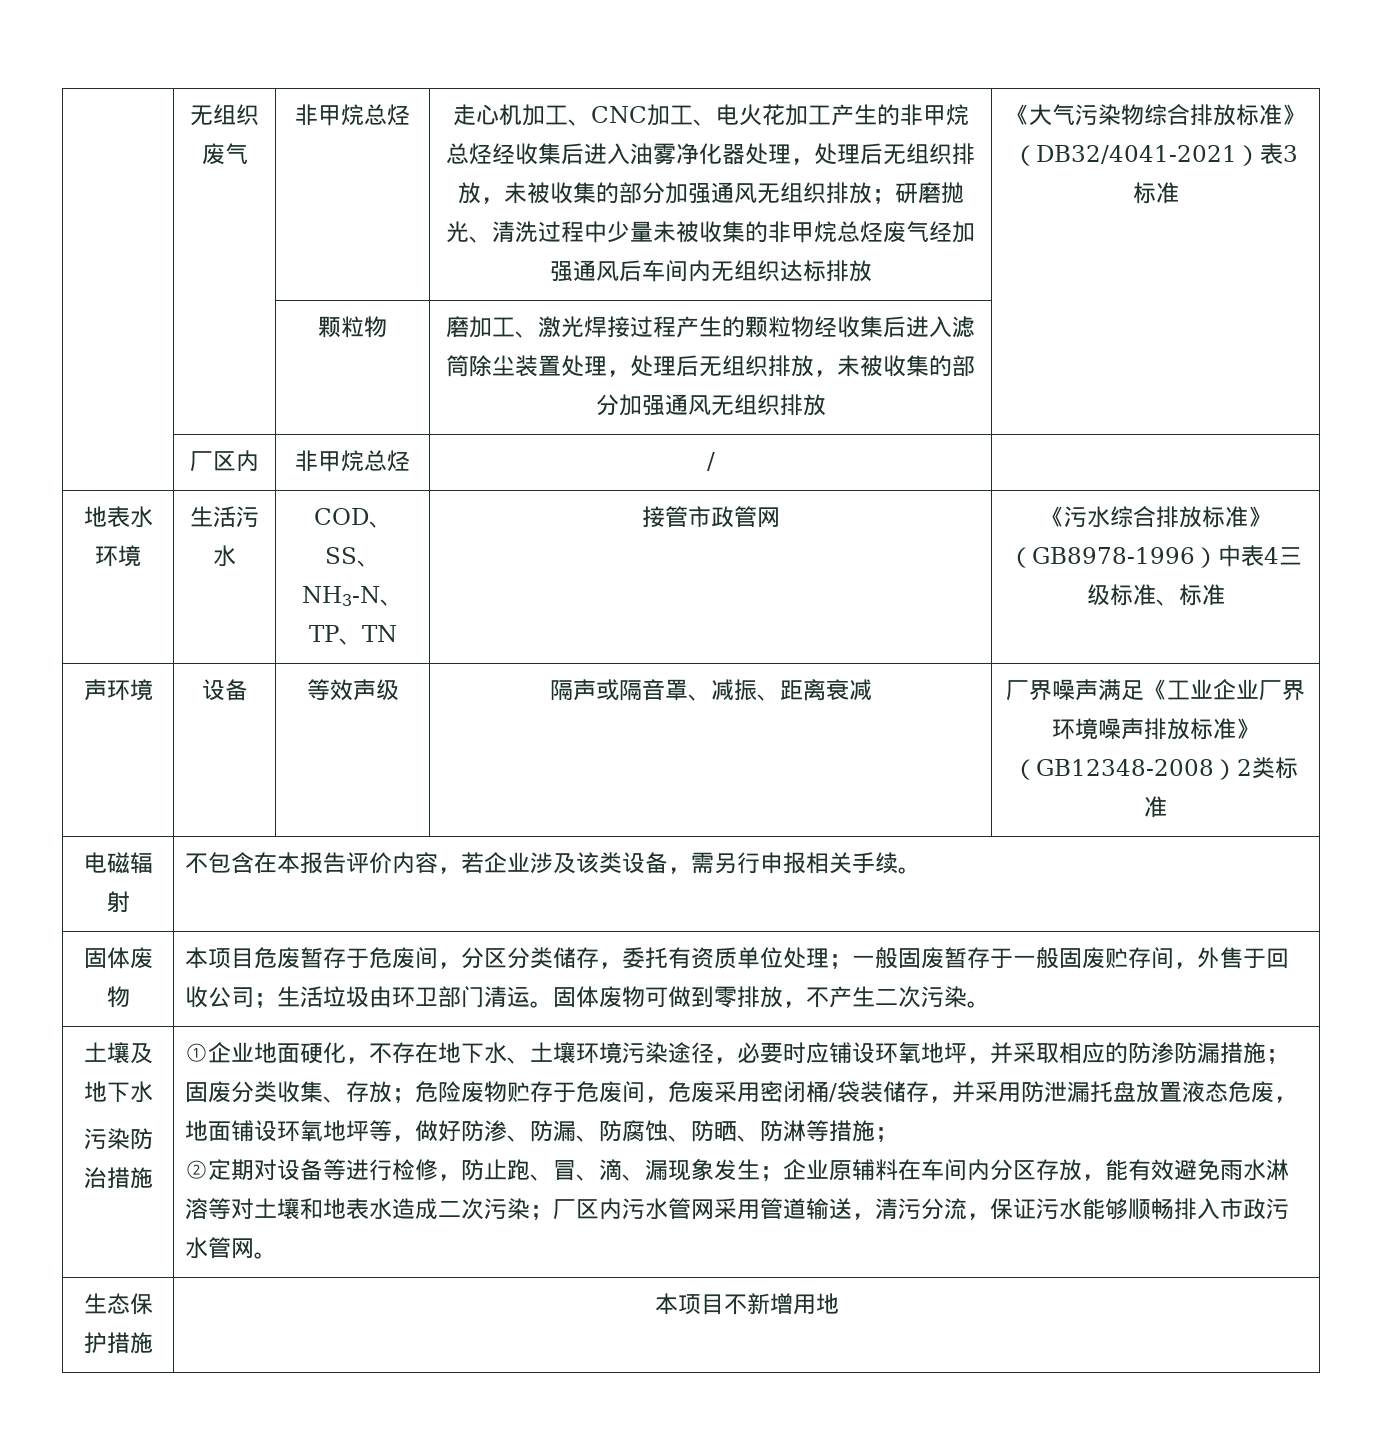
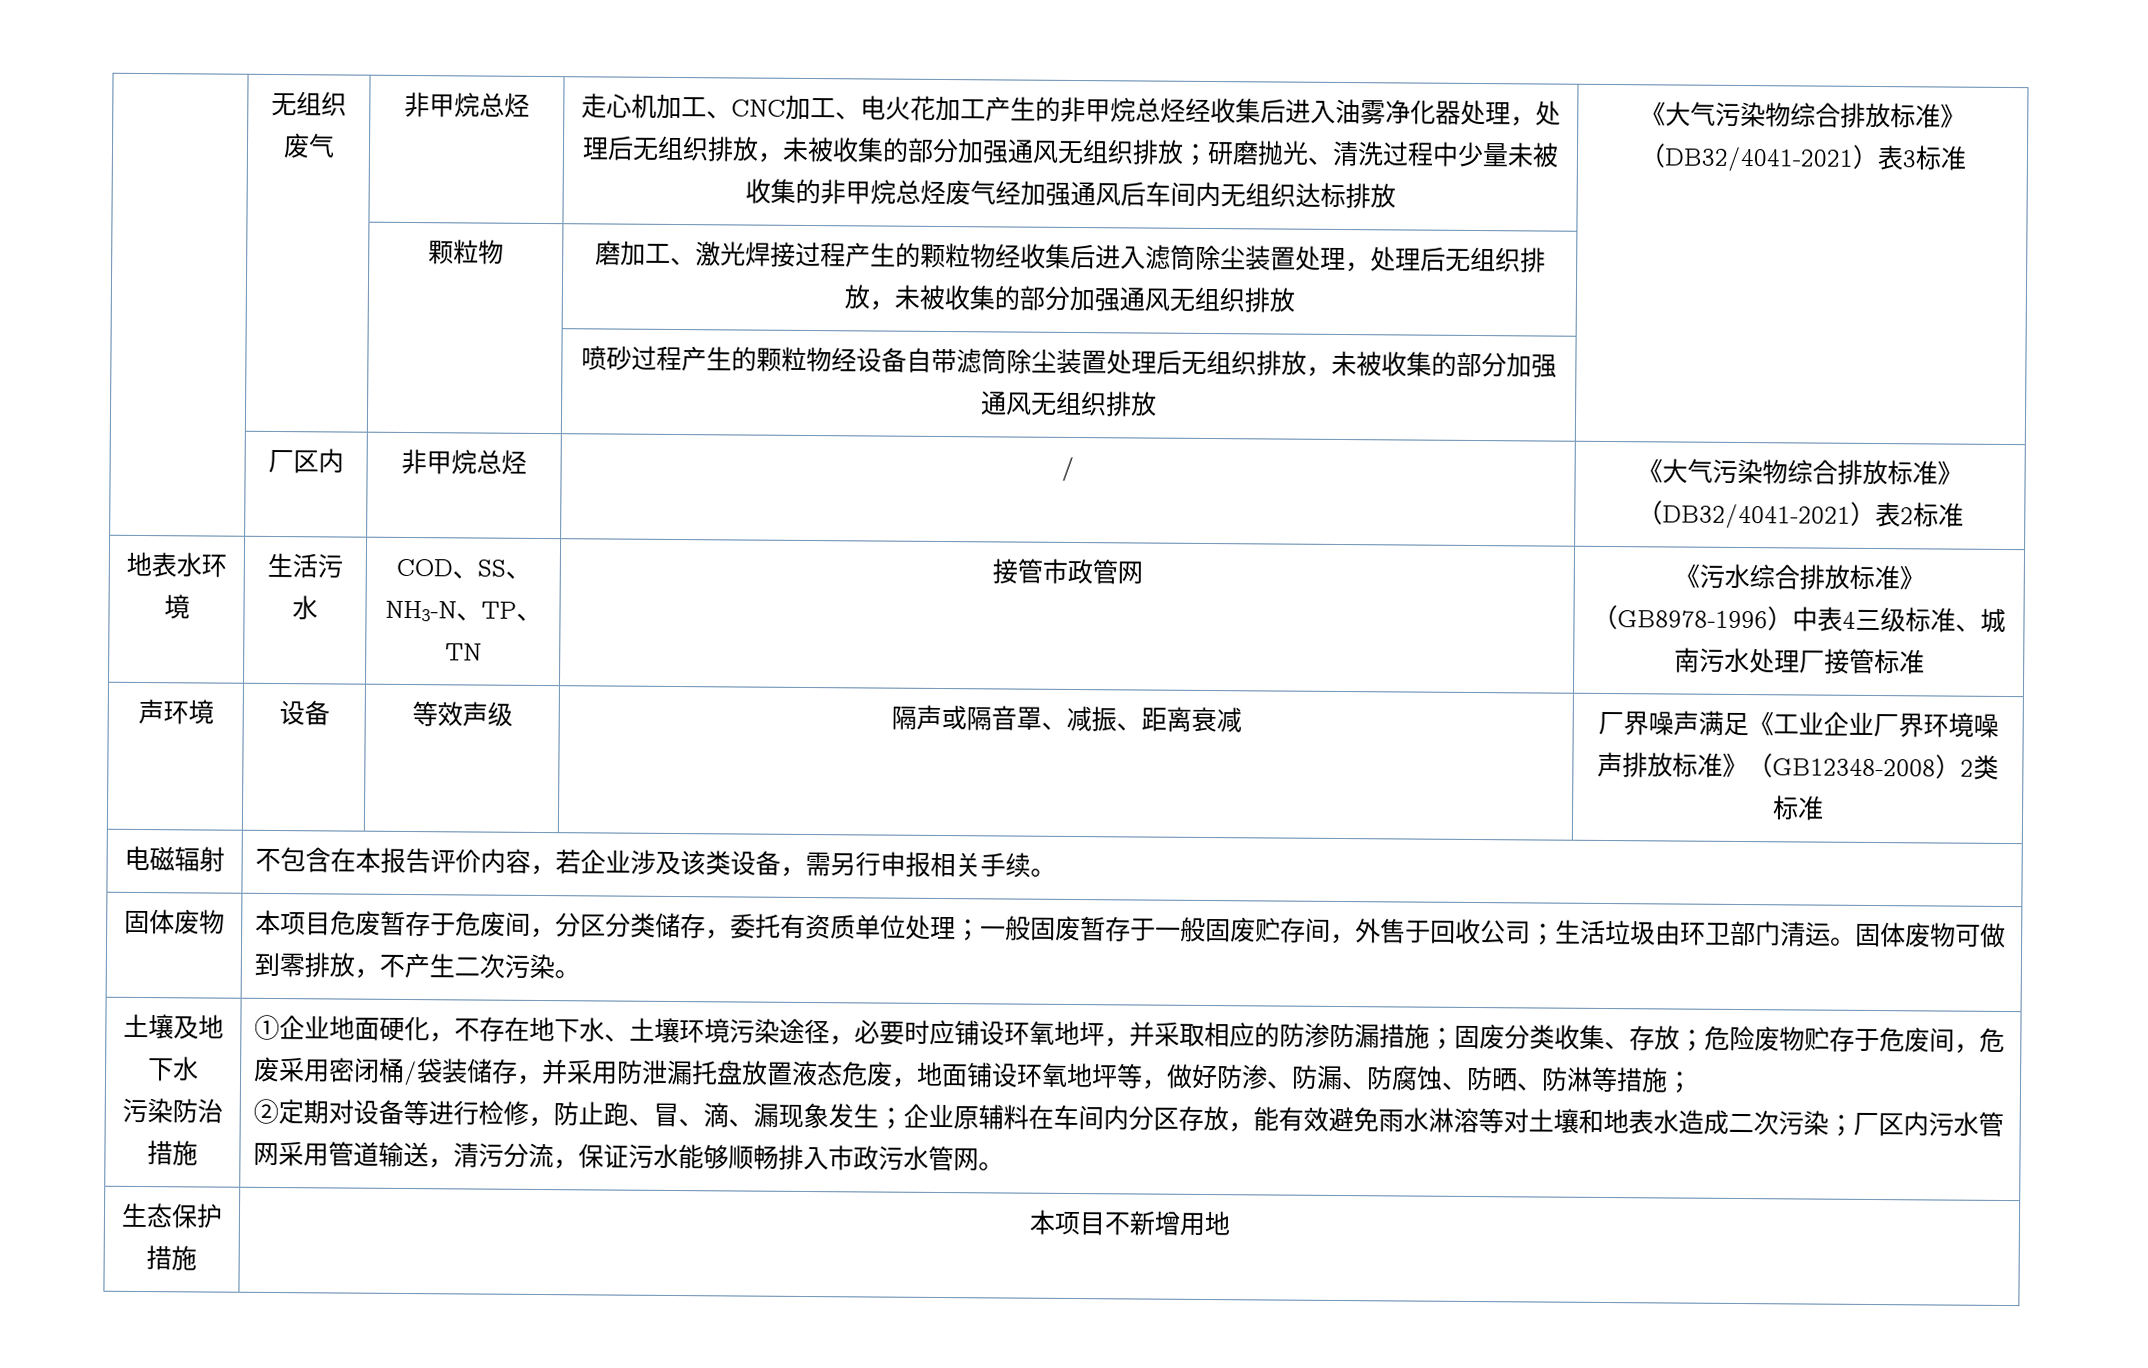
(826, 405) none -> [581,345,1557,378] [980,390,1157,417] // | | | 喷砂过程产生的颗粒物经设备自带滤筒除尘装置处理后无组织排放，未被收集的部分加强通风无组织排放 |
(715, 461) none -> [1637,458,1964,486] [1636,500,1964,529] 《大气污染物综合排放标准》（DB32/4041-2021）表2标准
(1179, 602) none -> [1980,608,2007,633] [1673,647,1875,675] 城南污水处理厂接管

